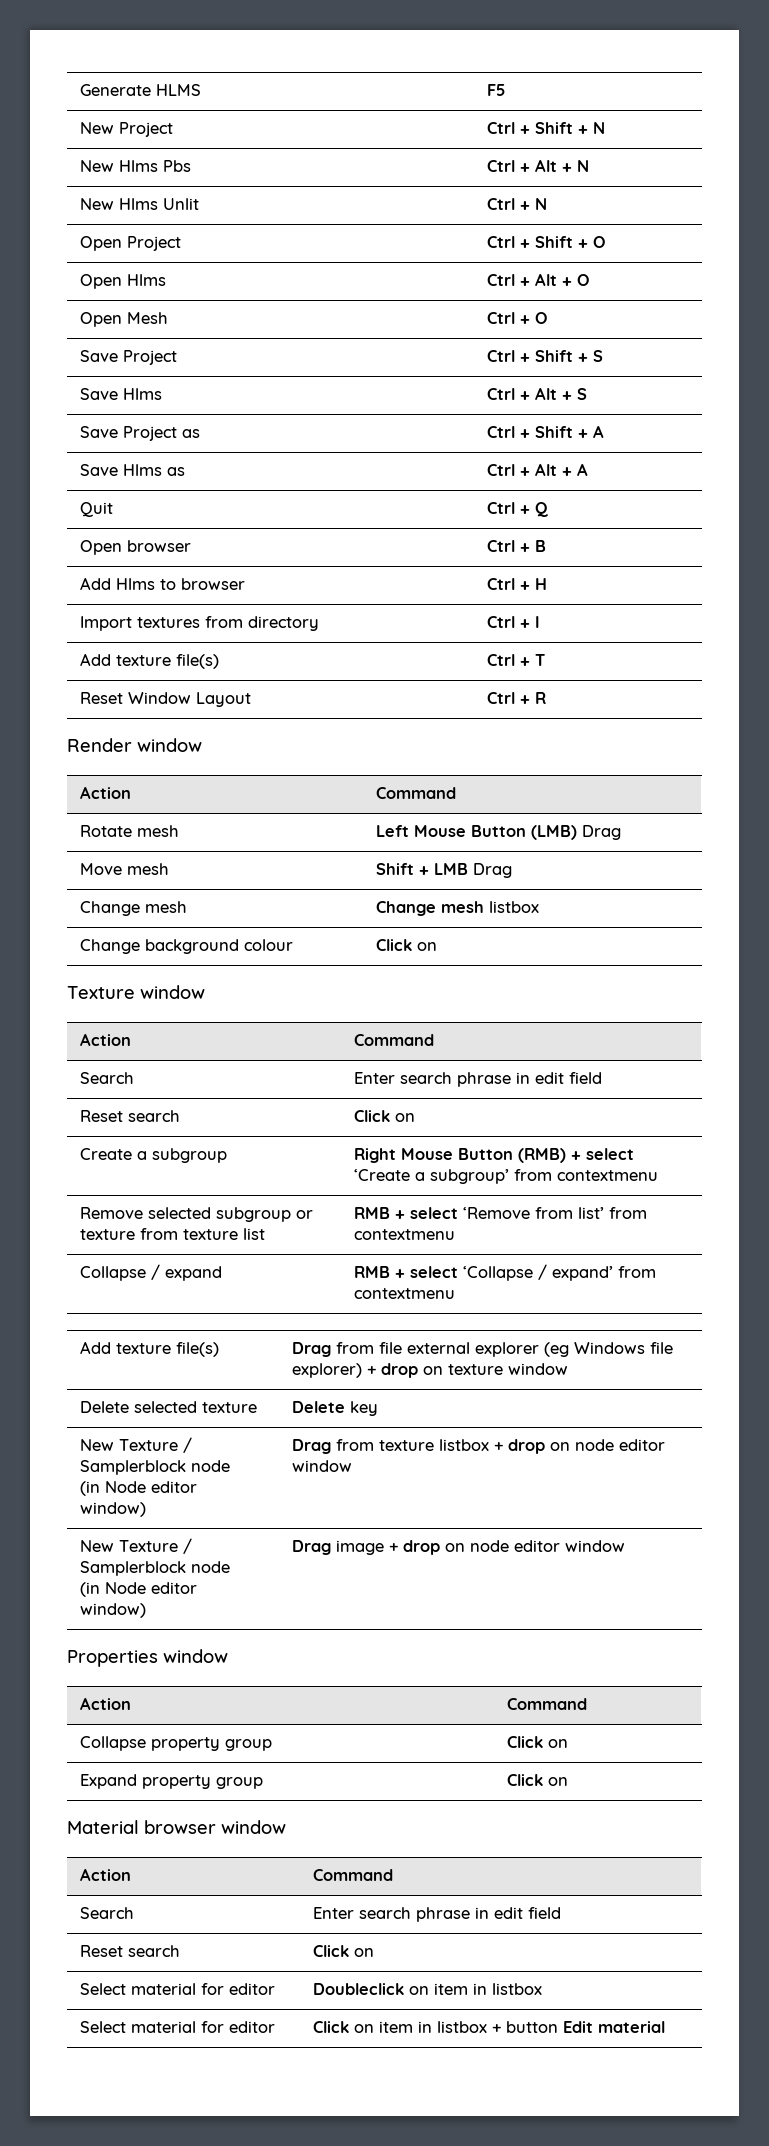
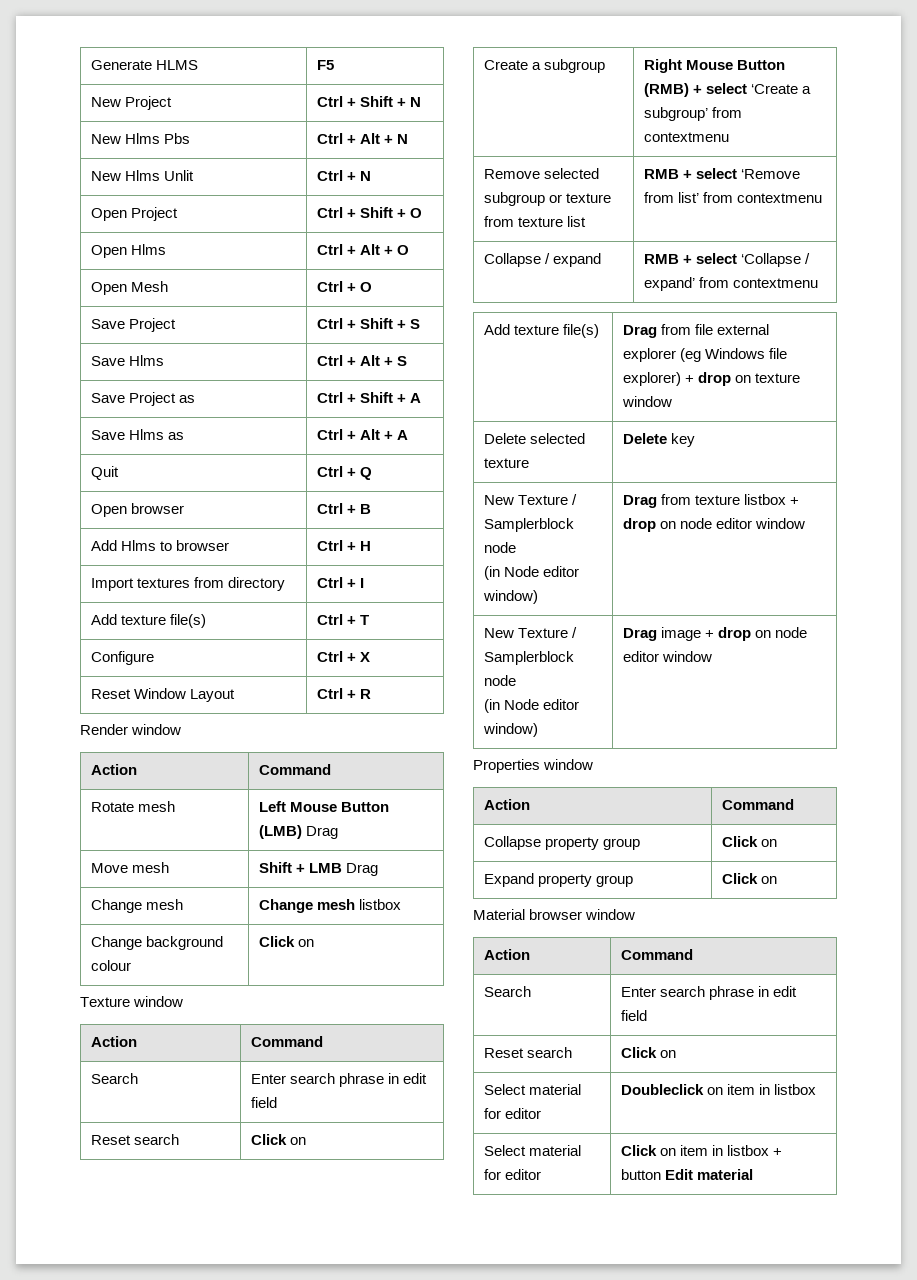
(545, 660) none -> [91,651,155,665] [317,651,371,662] // Configure | Ctrl + X

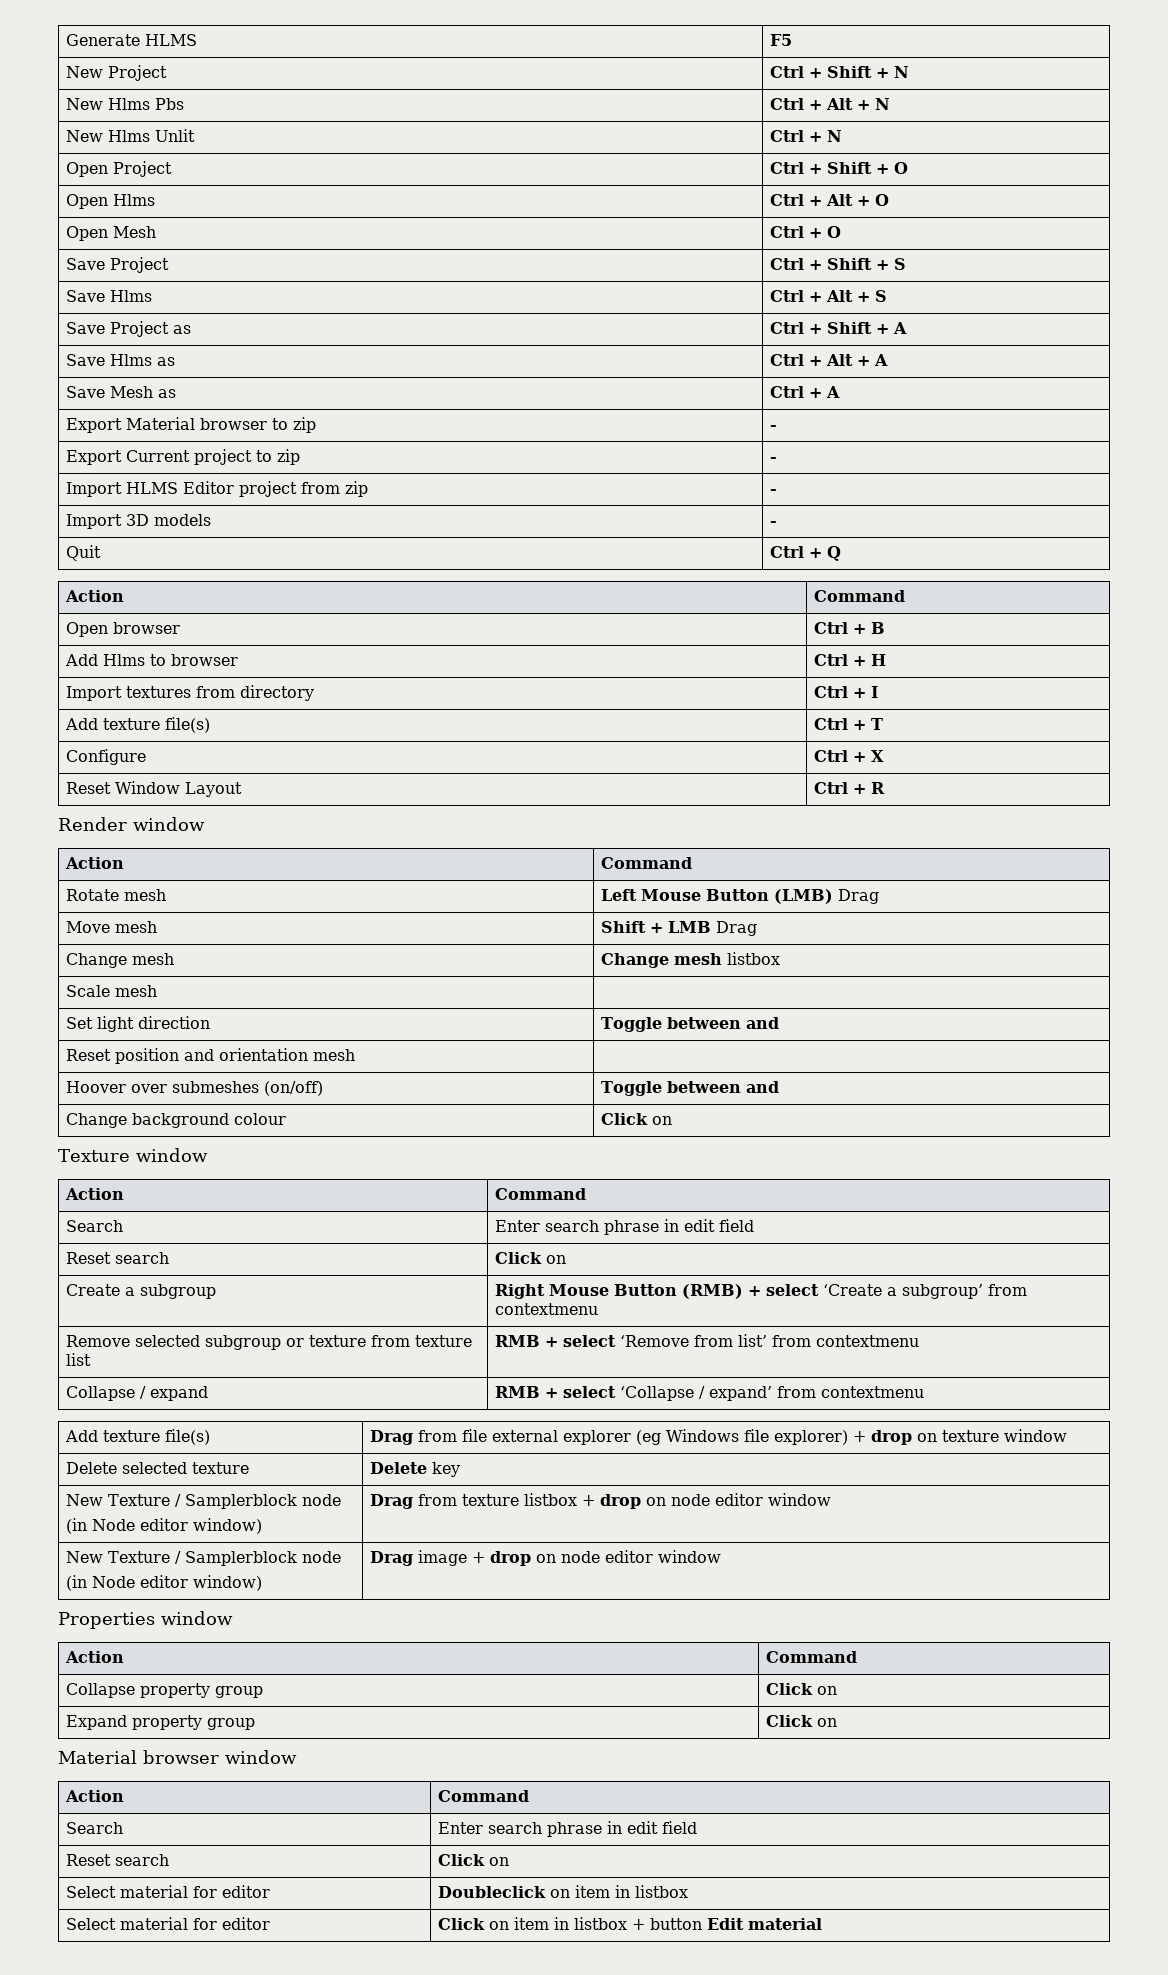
(409, 435) none -> [65,386,176,398] [769,386,840,398] [65,417,316,433] [769,425,777,430] [65,449,300,465] [769,457,777,462] [65,481,368,497] [769,489,777,494] [65,514,211,529] [769,521,777,526] // Save Mesh as | Ctrl + A // Export Material browser to zip | - // Export Current project to zip | - // Import HLMS Editor project from zip | - // Import 3D models | -
(373, 473) none -> [64,590,124,602] [813,590,905,602] // Action | Command
(402, 904) none -> [65,985,157,997] [65,1016,210,1032] [600,1017,779,1032] [65,1048,355,1064] [65,1081,323,1096] [600,1081,779,1096] // Scale mesh | // Set light direction | Toggle between and // Reset position and orientation mesh | // Hoover over submeshes (on/off) | Toggle between and

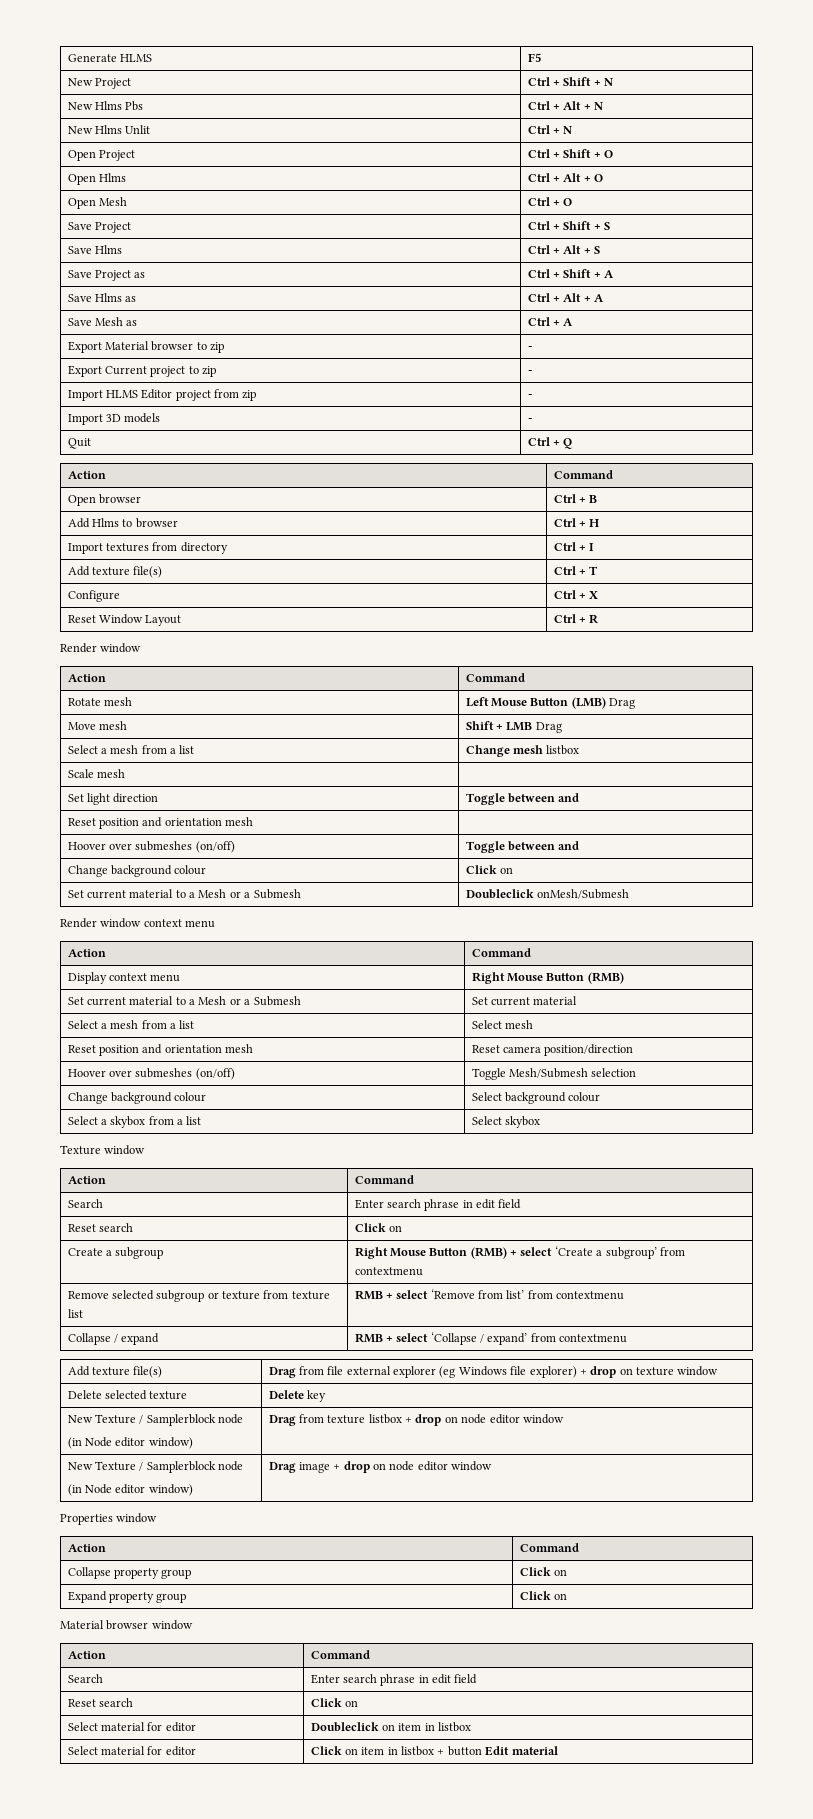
[65,953,174,968] Change mesh -> [67,745,195,754] Select a mesh from a list
(672, 1120) none -> [67,889,301,899] [465,889,629,899] [60,918,216,928] [67,949,106,957] [471,948,531,957] [67,972,181,984] [471,972,624,984] [67,996,301,1006] [471,996,578,1006] [67,1020,195,1029] [471,1020,533,1029] [67,1044,254,1056] [471,1044,634,1056] [67,1068,235,1080] [471,1068,637,1080] [67,1092,207,1104] [471,1092,601,1104] [67,1116,202,1128] [471,1116,540,1128] // Set current material to a Mesh or a Submesh | Doubleclick onMesh/Submesh // Render window context menu // Action | Command // Display context menu | Right Mouse Button (RMB) // Set current material to a Mesh or a Submesh | Set current material // Select a mesh from a list | Select mesh // Reset position and orientation mesh | Reset camera position/direction // Hoover over submeshes (on/off) | Toggle Mesh/Submesh selection // Change background colour | Select background colour // Select a skybox from a list | Select skybox

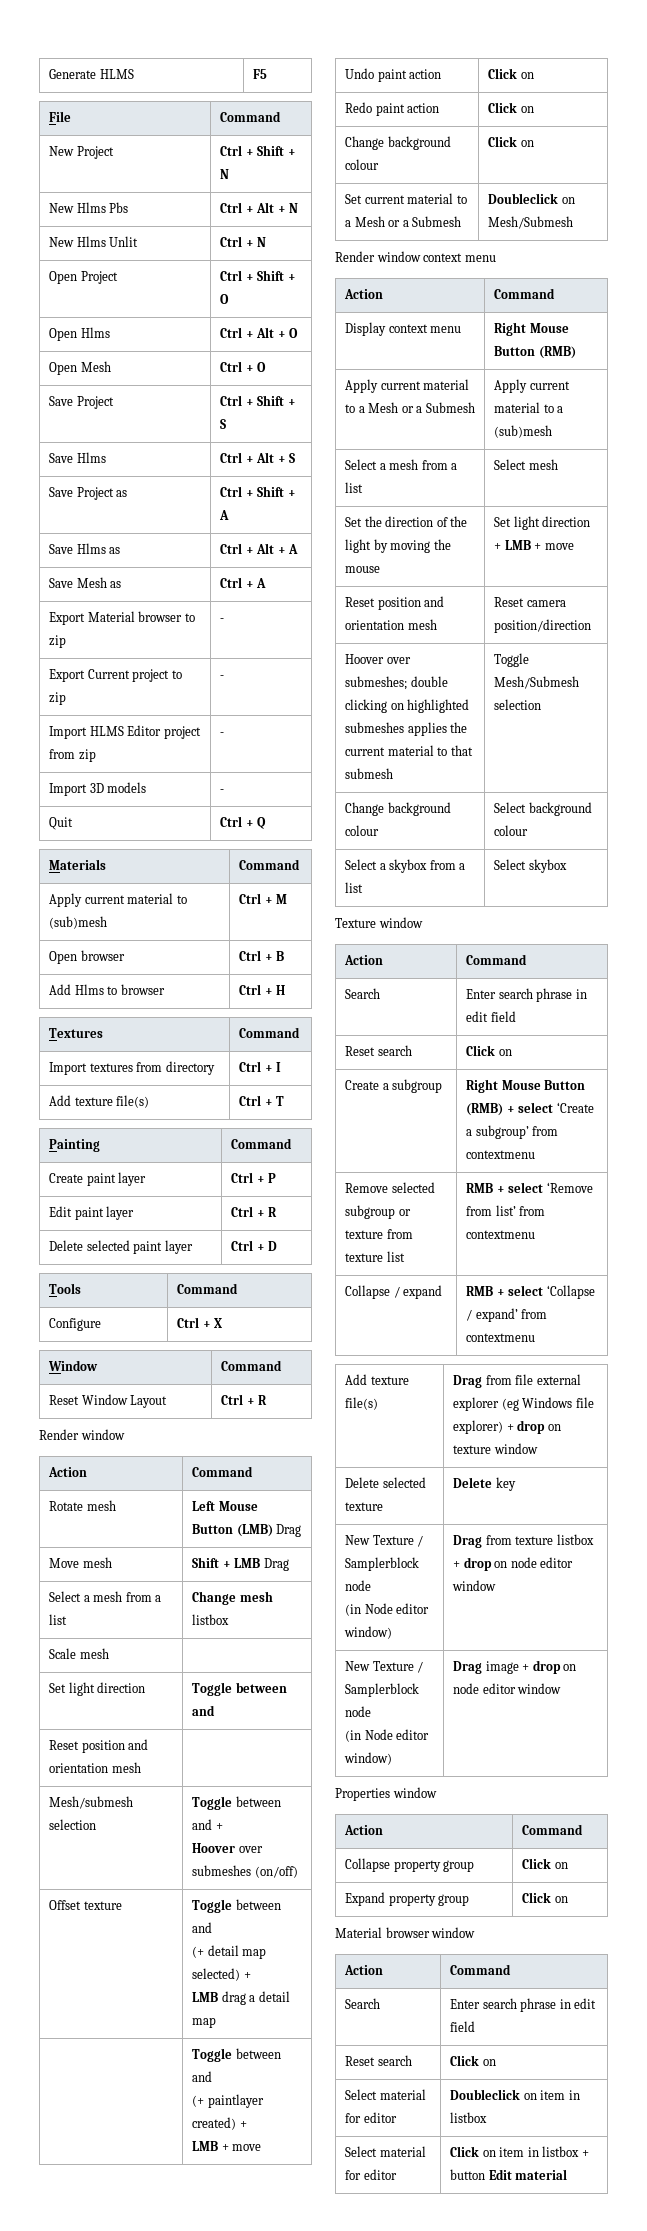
(541, 57) none -> [49,111,72,122] [220,111,282,122] // File | Command
[67,471,106,479] [553,470,613,479] Action | Command -> [49,859,107,870] [239,859,301,870] [49,893,187,907] [49,916,108,929] [239,893,288,904] Materials | Command // Apply current material to (sub)mesh | Ctrl + M
(600, 523) none -> [49,1028,104,1038] [239,1027,301,1038] // Textures | Command
(599, 570) none -> [49,1139,101,1152] [231,1138,293,1149] [49,1172,147,1186] [231,1172,277,1183] [49,1206,135,1220] [231,1206,278,1217] [49,1240,193,1254] [231,1240,278,1251] [49,1283,82,1294] [177,1283,239,1294] // Painting | Command // Create paint layer | Ctrl + P // Edit paint layer | Ctrl + R // Delete selected paint layer | Ctrl + D // Tools | Command
(599, 595) none -> [48,1360,99,1371] [221,1360,283,1371] // Window | Command
[67,841,235,853] [465,841,580,853] Hoover over submeshes (on/off) | Toggle between and -> [49,1796,134,1809] [49,1819,97,1830] [192,1796,281,1810] [192,1819,223,1830] [192,1843,263,1853] [192,1865,298,1878] [49,1900,122,1910] [192,1899,281,1913] [192,1922,213,1933] [192,1945,267,1959] [192,1968,251,1981] [192,1991,290,2005] [192,2017,217,2028] [192,2048,281,2062] [192,2071,213,2082] [192,2094,264,2108] [192,2117,247,2130] [192,2141,262,2151] [345,68,442,82] [488,68,534,79] [345,102,440,116] [488,102,534,113] Mesh/submesh selection | Toggle between and + // Hoover over submeshes (on/off) // Offset texture | Toggle between and // (+ detail map selected) + // LMB drag a detail map // | Toggle between and // (+ paintlayer created) + // LMB + move // Undo paint action | Click on // Redo paint action | Click on
[536,889,629,899] onMesh/Submesh -> [561,197,575,204] [488,216,574,229] on Mesh/Submesh
[67,996,301,1006] [471,996,578,1006] Set current material to a Mesh or a Submesh | Set current material -> [345,379,470,393] [345,402,475,413] [494,379,570,393] [494,402,564,413] [494,425,553,438] Apply current material to a Mesh or a Submesh | Apply current material to a (sub)mesh
(533, 1024) none -> [345,516,468,527] [345,539,451,553] [345,566,381,573] [494,516,591,530] [494,540,574,550] // Set the direction of the light by moving the mouse | Set light direction + LMB + move
[135,1068,235,1080] submeshes (on/off) -> [345,676,448,690] [345,699,470,713] [345,722,468,736] [345,745,473,756] [345,768,394,779] submeshes; double clicking on highlighted submeshes applies the current material to that submesh

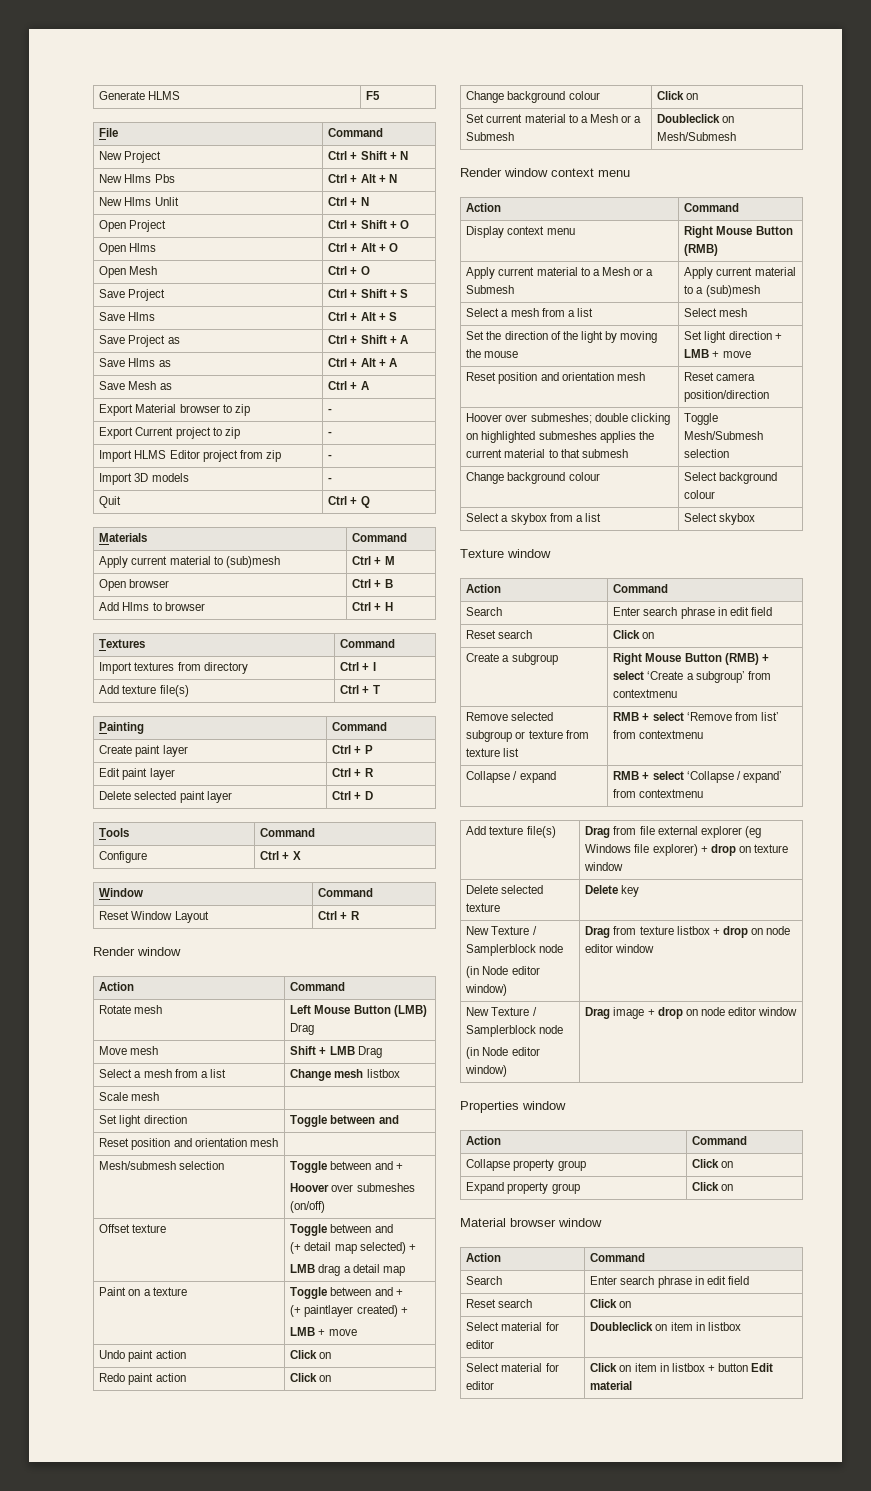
[192,2048,281,2062] [192,2071,213,2082] | Toggle between and -> [99,1287,187,1296] [290,1287,403,1299] Paint on a texture | Toggle between and +

